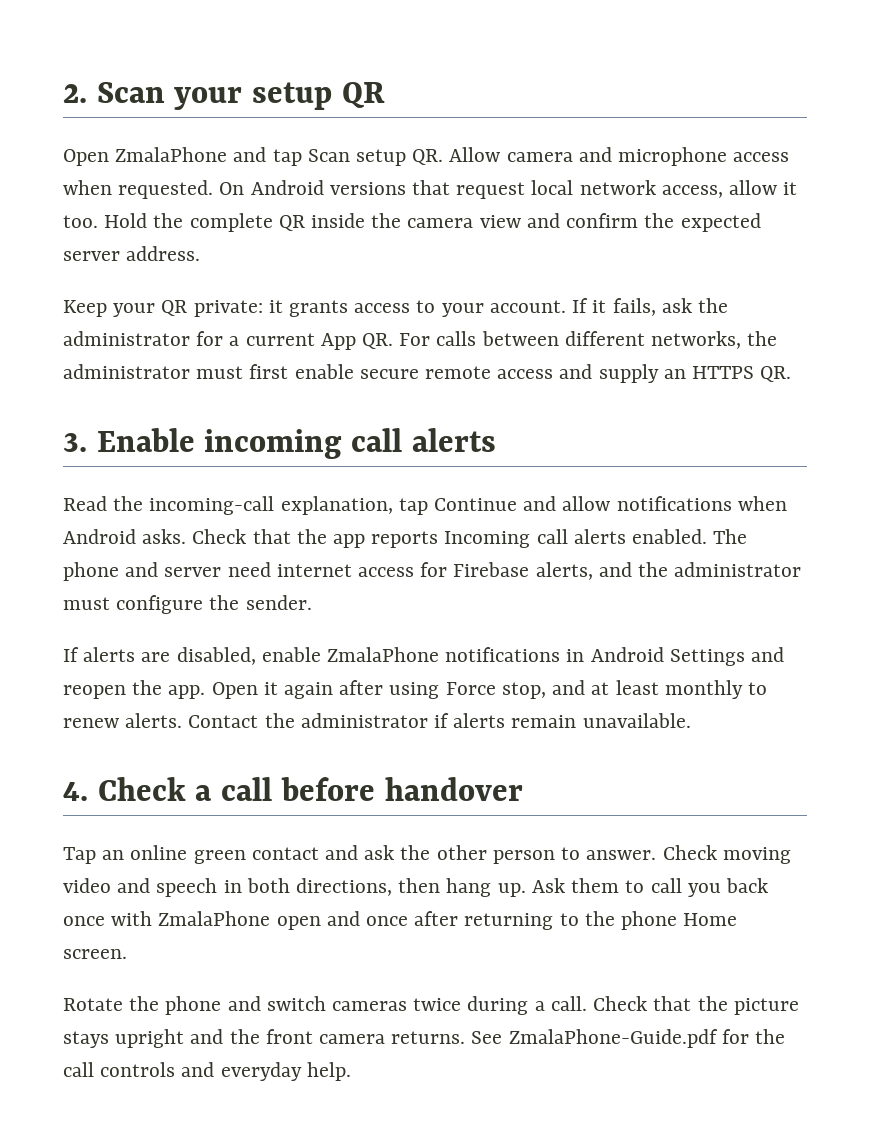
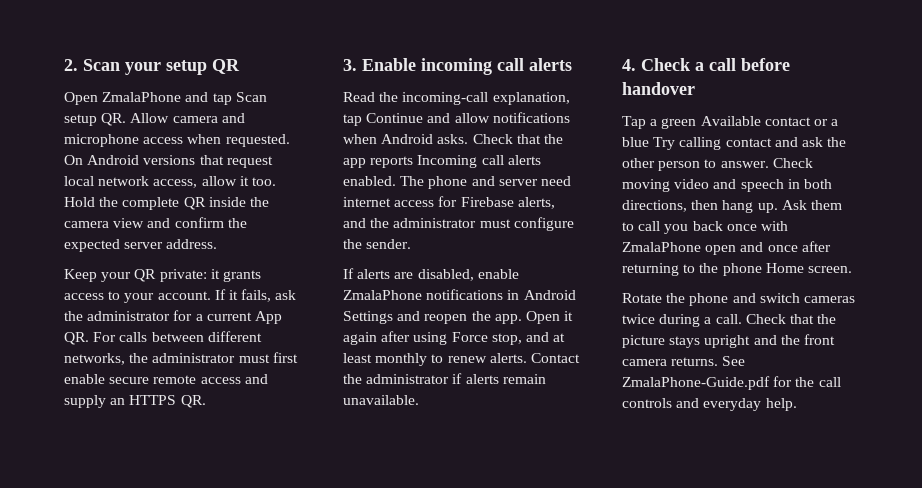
[102,845,246,864] an online green -> [650,116,839,129] [622,137,722,150] a green Available contact or a blue Try calling

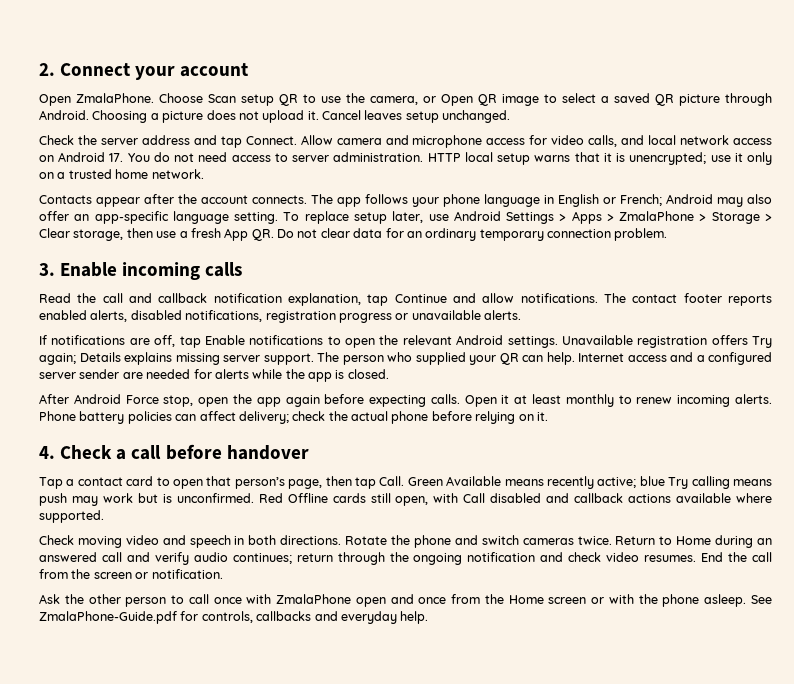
[83,59,240,75] [64,92,267,105] [64,113,127,126] Scan your setup QR // Open ZmalaPhone and tap Scan setup QR. -> [60,63,249,80] [39,93,772,106] [39,110,511,123] [39,135,297,148] Connect your account // Open ZmalaPhone. Choose Scan setup QR to use the camera, or Open QR image to select a saved QR picture through Android. Choosing a picture does not upload it. Cancel leaves setup unchanged. // Check the server address and tap Connect.
[187,134,290,147] [64,155,273,168] [64,176,276,188] [64,197,269,210] [64,217,247,228] [64,239,218,252] [64,269,261,282] [64,289,297,303] [64,310,282,324] [64,331,262,345] [64,352,298,365] [64,374,268,384] [64,395,206,408] when requested. On Android versions that request local network access, allow it too. Hold the complete QR inside the camera view and confirm the expected server address. // Keep your QR private: it grants access to your account. If it fails, ask the administrator for a current App QR. For calls between different networks, the administrator must first enable secure remote access and supply an HTTPS QR. -> [529,135,773,147] [39,152,772,165] [39,169,204,179] [39,194,772,207] [39,211,773,224] [39,228,668,241] for video calls, and local network access on Android 17. You do not need access to server administration. HTTP local setup warns that it is unencrypted; use it only on a trusted home network. // Contacts appear after the account connects. The app follows your phone language in English or French; Android may also offer an app-specific language setting. To replace setup later, use Android Settings > Apps > ZmalaPhone > Storage > Clear storage, then use a fresh App QR. Do not clear data for an ordinary temporary connection problem.
[497,58,572,71] call alerts -> [205,262,243,277] calls
[402,92,489,105] incoming-call -> [102,293,282,303] call and callback notification
[492,112,570,123] [343,134,563,144] [343,155,541,168] [343,176,571,189] [343,196,555,209] [343,217,574,231] [343,239,412,249] [343,268,519,281] [343,289,576,300] [343,311,574,324] [343,331,549,345] notifications when Android asks. Check that the app reports Incoming call alerts enabled. The phone and server need internet access for Firebase alerts, and the administrator must configure the sender. // If alerts are disabled, enable ZmalaPhone notifications in Android Settings and reopen the app. Open it again after using Force stop, and -> [520,293,772,306] [39,310,521,323] [39,335,772,348] [39,352,772,365] [39,369,389,382] [39,394,510,407] notifications. The contact footer reports enabled alerts, disabled notifications, registration progress or unavailable alerts. // If notifications are off, tap Enable notifications to open the relevant Android settings. Unavailable registration offers Try again; Details explains missing server support. The person who supplied your QR can help. Internet access and a configured server sender are needed for alerts while the app is closed. // After Android Force stop, open the app again before expecting calls. Open it
[489,353,580,363] [343,373,546,384] [343,395,419,405] alerts. Contact the administrator if alerts remain unavailable. -> [677,394,772,407] [39,411,548,424] incoming alerts. Phone battery policies can affect delivery; check the actual phone before relying on it.
[661,116,839,129] [622,137,847,150] [622,158,769,171] green Available contact or a blue Try calling contact and ask the other person to answer. -> [77,476,772,489] [39,493,773,506] [39,510,104,523] contact card to open that person’s page, then tap Call. Green Available means recently active; blue Try calling means push may work but is unconfirmed. Red Offline cards still open, with Call disabled and callback actions available where supported. //
[622,200,842,213] [622,221,723,234] directions, then hang up. Ask them to call you back -> [280,535,773,548] [39,552,773,565] [39,569,223,579] [39,594,209,607] directions. Rotate the phone and switch cameras twice. Return to Home during an answered call and verify audio continues; return through the ongoing notification and check video resumes. End the call from the screen or notification. // Ask the other person to call
[801,241,831,252] [622,263,852,276] [622,293,855,306] [622,314,837,327] [622,334,835,348] [622,356,746,366] [622,376,841,390] [622,398,672,408] after returning to the phone Home screen. // Rotate the phone and switch cameras twice during a call. Check that the picture stays upright and the front camera returns. See ZmalaPhone-Guide.pdf for the call controls -> [451,594,773,607] [39,611,312,624] from the Home screen or with the phone asleep. See ZmalaPhone-Guide.pdf for controls, callbacks

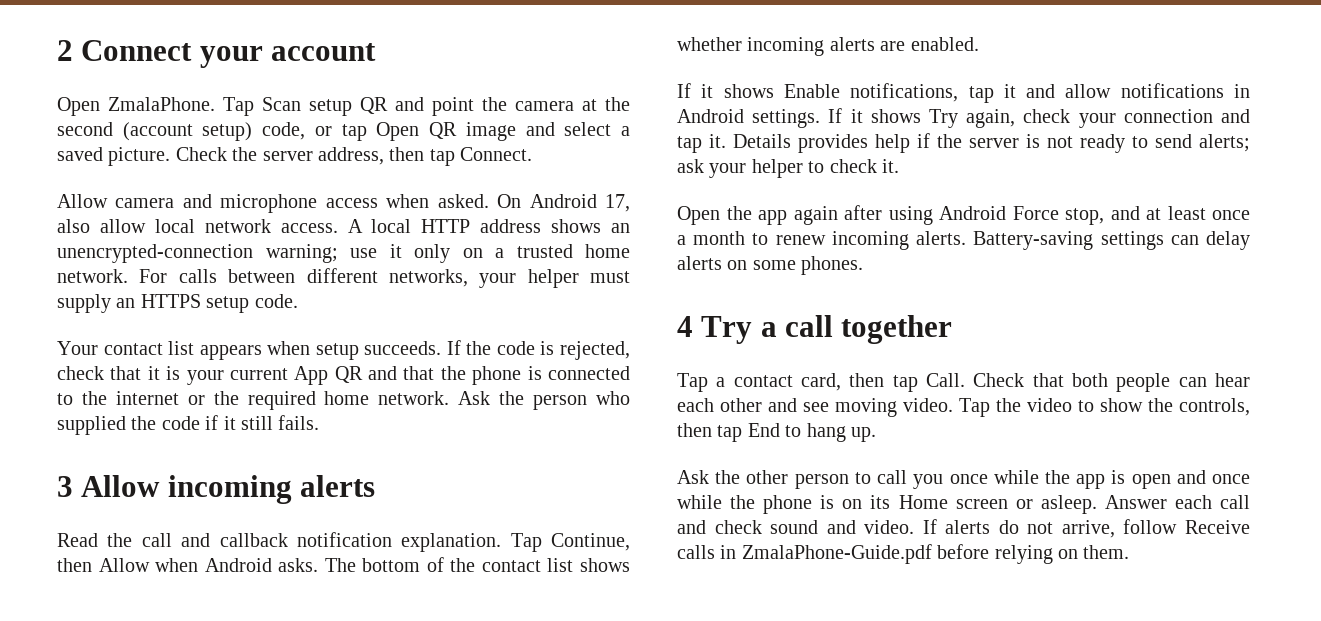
[39,63,55,76] 2. -> [57,40,73,61] 2
[159,93,203,103] Choose -> [223,97,254,116] Tap
[303,93,436,105] to use the camera, or -> [395,97,630,116] [57,122,367,141] and point the camera at the second (account setup) code, or tap
[544,94,557,103] to -> [525,122,555,136] and
[655,93,772,106] [39,110,511,123] QR picture through Android. Choosing a picture does not upload it. Cancel leaves setup unchanged. // -> [108,147,171,166] picture.
[141,135,217,145] address and -> [318,147,425,165] address, then
(297, 140) none -> (533, 154) //
[529,135,773,147] [39,152,707,165] for video calls, and local network access on Android 17. You do not need access to server administration. HTTP local setup warns that it is unencrypted; -> [386,194,631,212] [57,219,630,233] [57,244,338,263] when asked. On Android 17, also allow local network access. A local HTTP address shows an unencrypted-connection warning;
[39,194,772,207] [39,211,773,224] [39,228,668,241] [39,262,243,280] // Contacts appear after the account connects. The app follows your phone language in English or French; Android may also offer an app-specific language setting. To replace setup later, use Android Settings > Apps > ZmalaPhone > Storage > Clear storage, then use a fresh App QR. Do not clear data for an ordinary temporary connection problem. // 3. Enable incoming calls -> [139,268,630,288] [57,294,298,313] [57,340,631,360] [57,366,630,385] [57,391,631,410] [57,415,320,435] [57,475,376,504] For calls between different networks, your helper must supply an HTTPS setup code. // Your contact list appears when setup succeeds. If the code is rejected, check that it is your current App QR and that the phone is connected to the internet or the required home network. Ask the person who supplied the code if it still fails. // 3 Allow incoming alerts
[288,293,772,306] [39,310,521,323] [39,335,772,348] [39,352,772,365] [39,369,389,382] [39,394,772,407] [39,411,548,424] [39,444,309,460] [39,476,772,489] [39,493,773,506] [39,510,104,523] [39,535,773,548] [39,552,773,565] [39,569,223,579] explanation, tap Continue and allow notifications. The contact footer reports enabled alerts, disabled notifications, registration progress or unavailable alerts. // If notifications are off, tap Enable notifications to open the relevant Android settings. Unavailable registration offers Try again; Details explains missing server support. The person who supplied your QR can help. Internet access and a configured server sender are needed for alerts while the app is closed. // After Android Force stop, open the app again before expecting calls. Open it at least monthly to renew incoming alerts. Phone battery policies can affect delivery; check the actual phone before relying on it. // 4. Check a call before handover // Tap a contact card to open that person’s page, then tap Call. Green Available means recently active; blue Try calling means push may work but is unconfirmed. Red Offline cards still open, with Call disabled and callback actions available where supported. // Check moving video and speech in both directions. Rotate the phone and switch cameras twice. Return to Home during an answered call and verify audio continues; return through the ongoing notification and check video resumes. End the call from the screen or notification. -> [401,533,630,552] [57,557,631,572] [677,37,979,56] [677,83,1250,103] [677,108,1250,128] [677,133,1250,153] [677,159,899,178] [677,205,1250,225] [677,231,1250,250] [677,256,864,275] [677,315,953,344] [677,373,1250,392] [677,398,1250,417] [677,423,876,442] explanation. Tap Continue, then Allow when Android asks. The bottom of the contact list shows whether incoming alerts are enabled. // If it shows Enable notifications, tap it and allow notifications in Android settings. If it shows Try again, check your connection and tap it. Details provides help if the server is not ready to send alerts; ask your helper to check it. // Open the app again after using Android Force stop, and at least once a month to renew incoming alerts. Battery-saving settings can delay alerts on some phones. // 4 Try a call together // Tap a contact card, then tap Call. Check that both people can hear each other and see moving video. Tap the video to show the controls, then tap End to hang up.
[213,594,773,607] [39,611,429,624] once with ZmalaPhone open and once from the Home screen or with the phone asleep. See ZmalaPhone-Guide.pdf for controls, callbacks and everyday help. -> [913,470,1250,489] [677,495,1250,514] [677,519,1250,538] [677,544,1130,564] you once while the app is open and once while the phone is on its Home screen or asleep. Answer each call and check sound and video. If alerts do not arrive, follow Receive calls in ZmalaPhone-Guide.pdf before relying on them.

